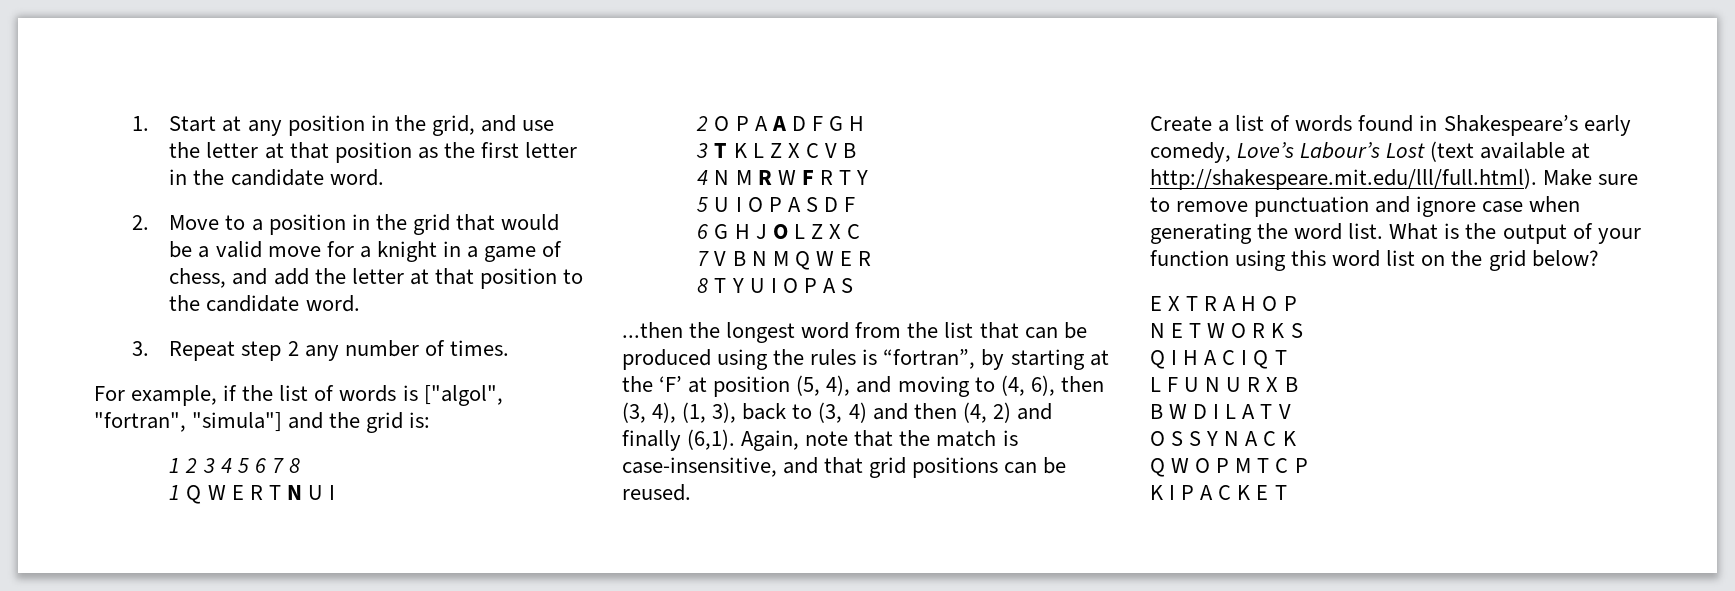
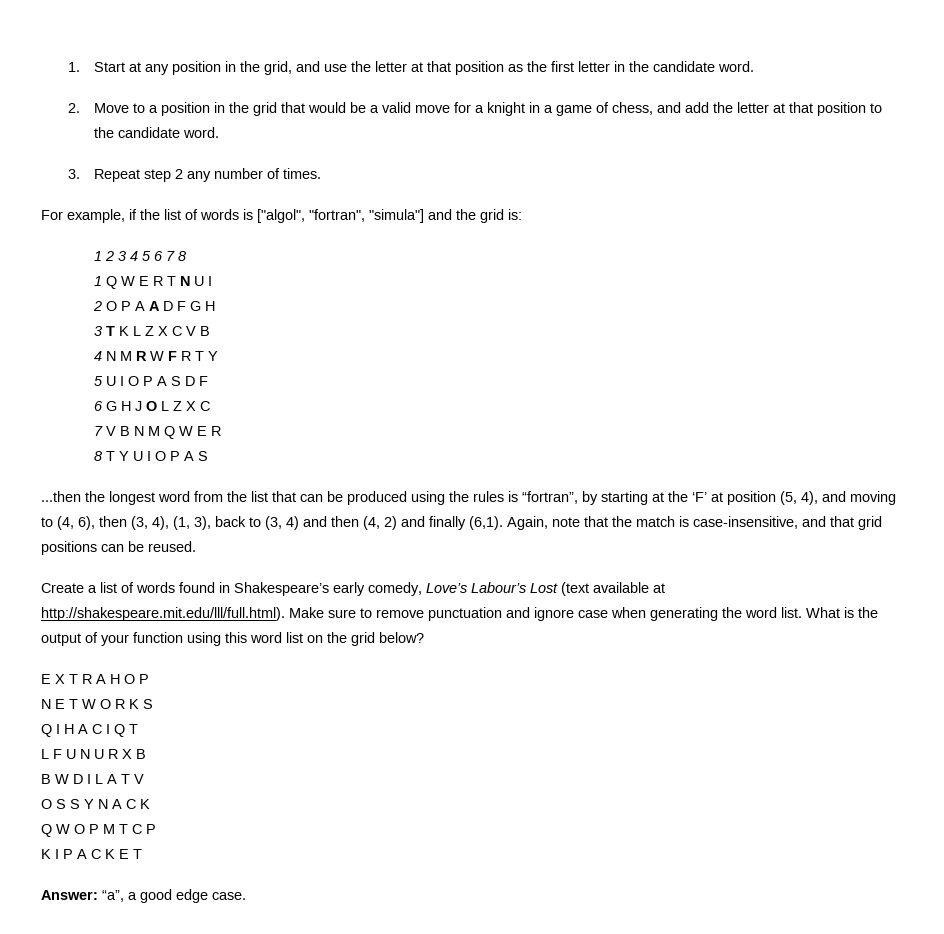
(1287, 492) none -> [41,889,246,903] // Answer: “a”, a good edge case.

